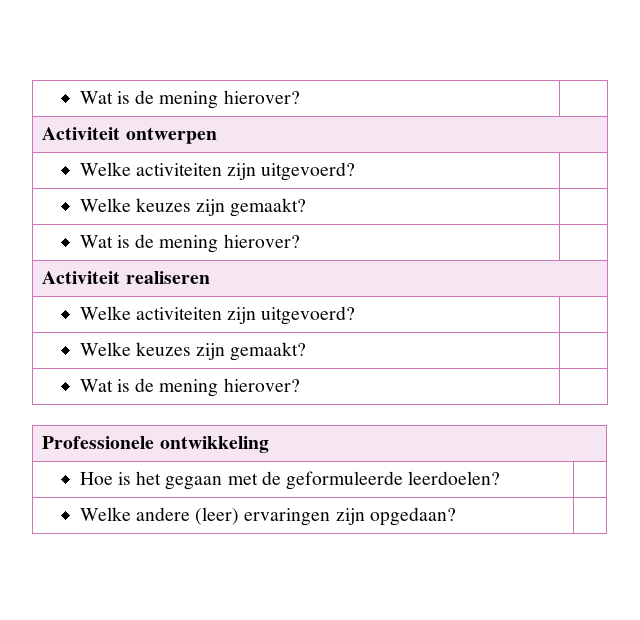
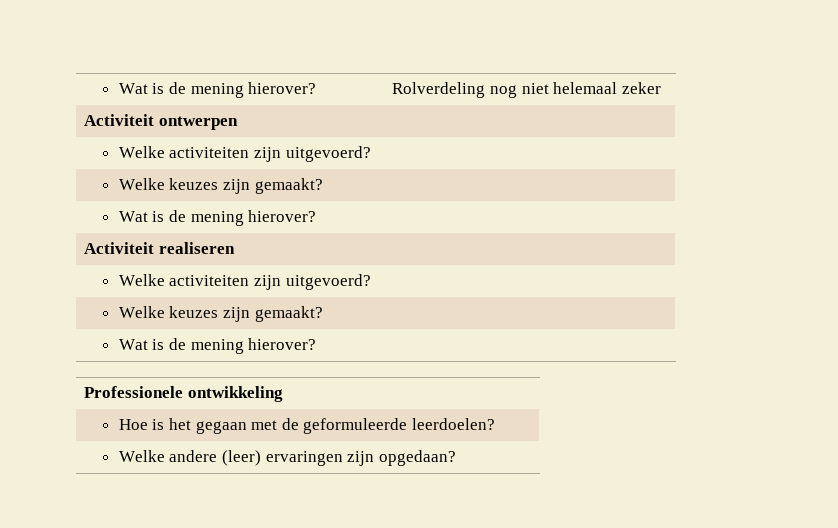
[79,90,300,109] Wat is de mening hierover? | -> [118,82,317,98] [392,82,661,98] Wat is de mening hierover? | Rolverdeling nog niet helemaal zeker

